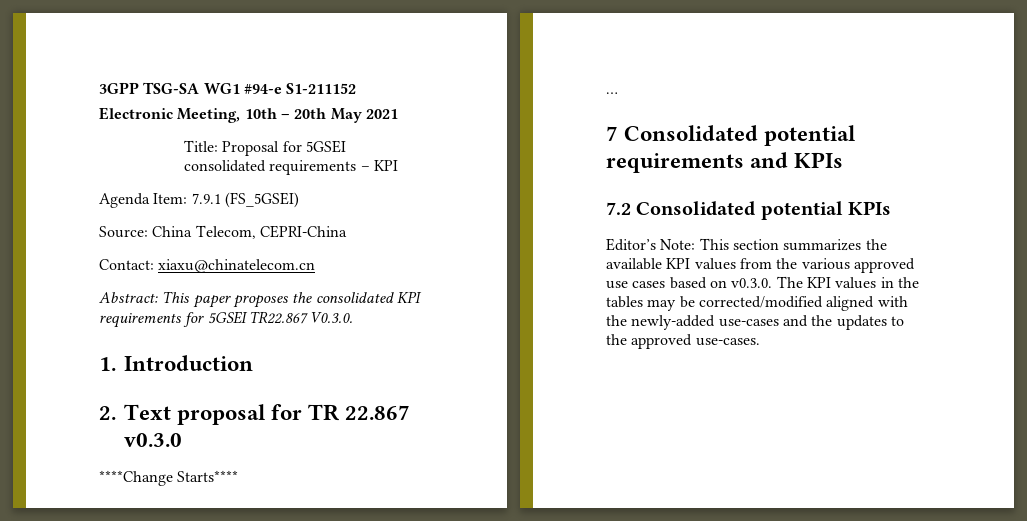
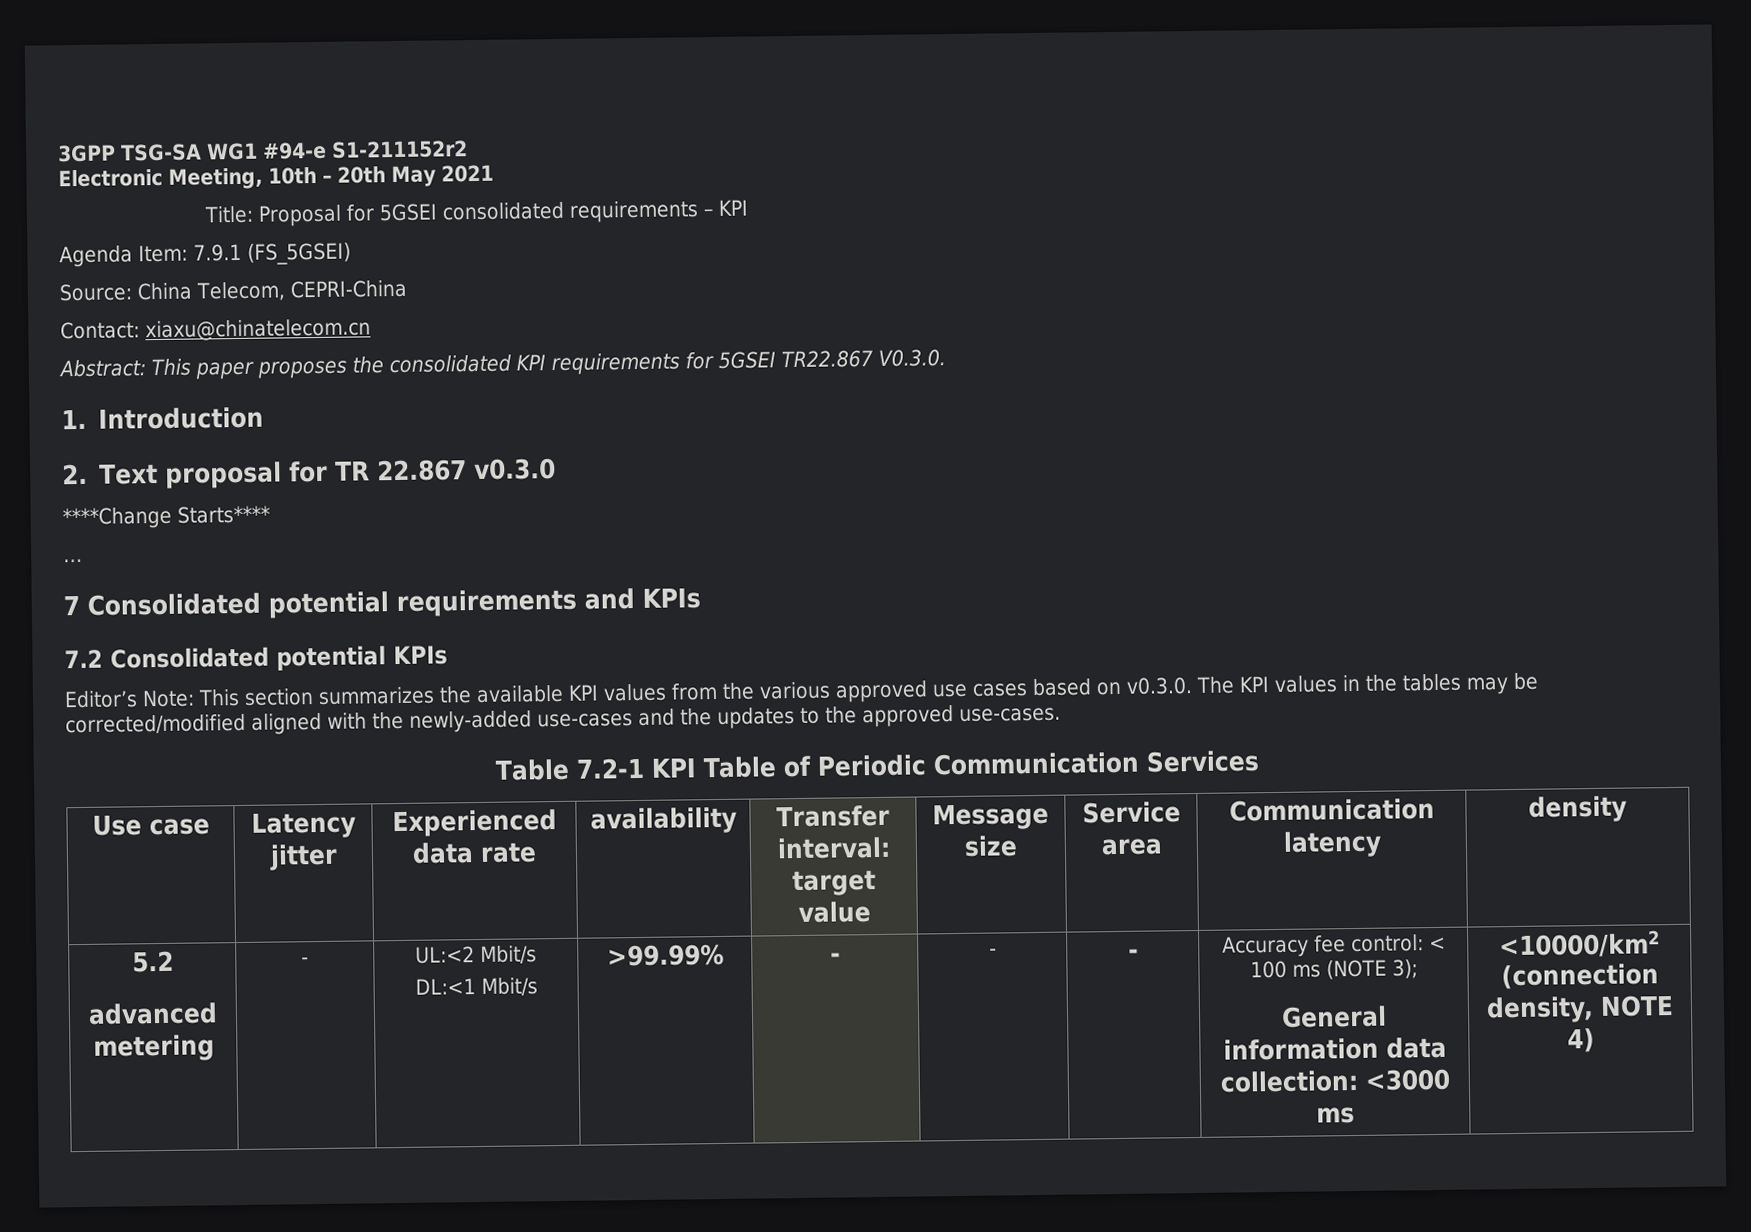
[286,83,357,94] S1-211152 -> [331,140,468,159] S1-211152r2
(760, 342) none -> [494,750,1260,781] [91,815,210,836] [250,812,356,839] [268,843,338,871] [391,809,557,838] [412,842,537,864] [589,806,737,835] [776,804,891,828] [776,836,891,860] [792,870,876,897] [797,901,871,923] [932,803,1049,831] [964,835,1018,857] [1081,801,1181,824] [1100,838,1163,856] [1228,797,1435,822] [1282,830,1382,858] [1528,795,1627,823] [131,950,174,973] [88,1002,218,1025] [92,1034,215,1062] [301,957,309,965] [415,945,537,964] [414,977,538,996] [606,943,724,967] [829,952,841,963] [988,948,997,956] [1127,948,1139,959] [1221,934,1446,958] [1249,959,1418,980] [1281,1005,1387,1028] [1222,1036,1447,1061] [1219,1068,1450,1093] [1316,1107,1355,1124] [1499,930,1660,959] [1500,963,1659,990] [1485,994,1675,1024] [1566,1028,1595,1053] // Table 7.2-1 KPI Table of Periodic Communication Services // Use case | Latency jitter | Experienced data rate | availability | Transfer interval: target value | Message size | Service area | Communication latency | density // 5.2 // advanced metering | - | UL:<2 Mbit/s // DL:<1 Mbit/s | >99.99% | - | - | - | Accuracy fee control: < 100 ms (NOTE 3); // General information data collection: <3000 ms | <10000/km2 (connection density, NOTE 4)

